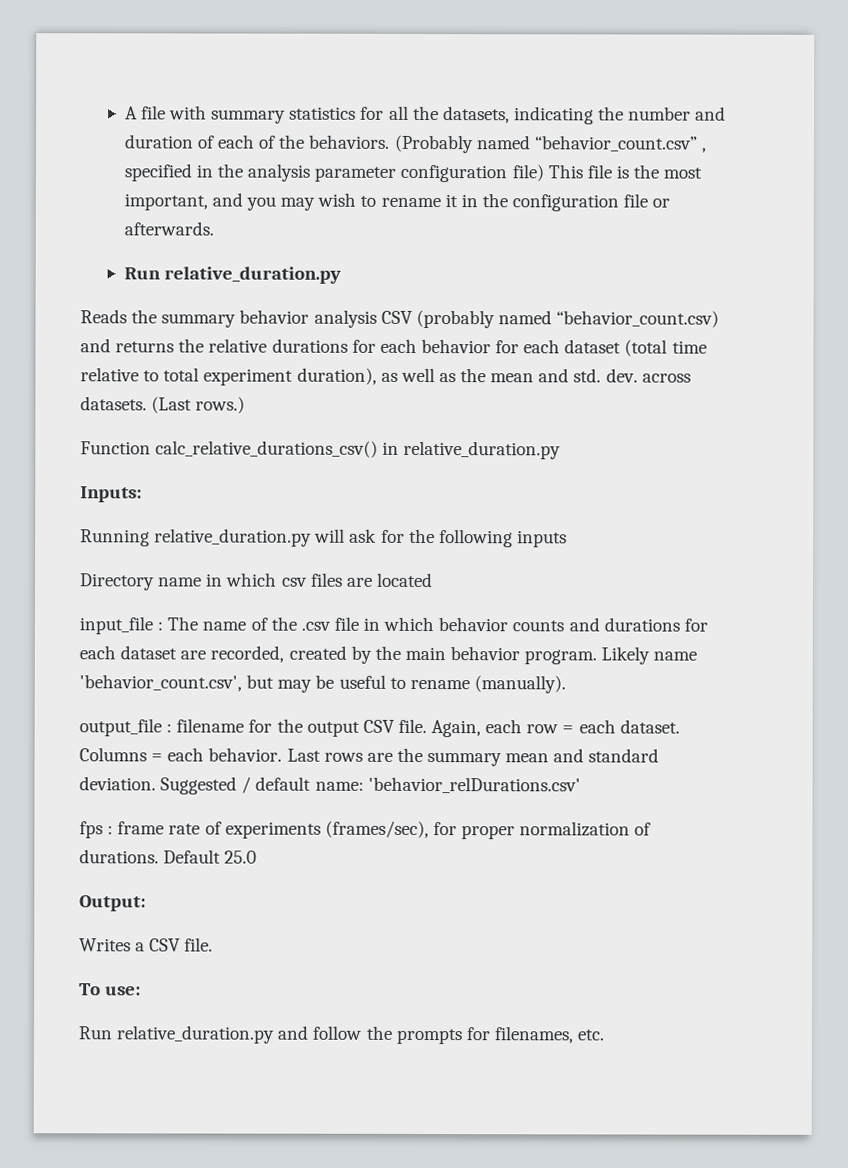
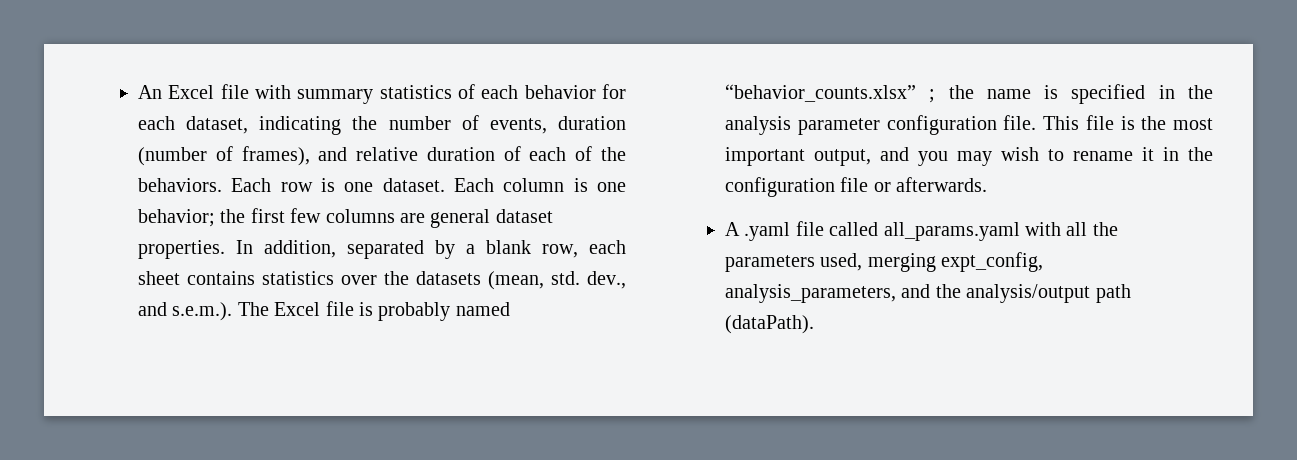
[124,106,138,120] A -> [138,85,215,99] An Excel
[360,105,727,125] for all the datasets, indicating the number and -> [458,84,626,99] [138,115,627,135] [138,146,419,166] of each behavior for each dataset, indicating the number of events, duration (number of frames), and relative
[393,134,706,154] (Probably named “behavior_count.csv” , -> [231,178,626,192] [138,208,553,228] [138,240,627,259] [138,271,627,290] [138,301,510,321] [725,84,1059,103] Each row is one dataset. Each column is one behavior; the first few columns are general dataset properties. In addition, separated by a blank row, each sheet contains statistics over the datasets (mean, std. dev., and s.e.m.). The Excel file is probably named “behavior_counts.xlsx” ; the name is
[511,164,544,182] file) -> [1003,115,1037,130] file.
[123,193,208,211] important, -> [725,147,872,166] important output,
[123,266,341,284] [80,309,720,329] [80,338,707,357] [80,367,691,386] [80,396,246,414] [80,440,562,460] [80,486,142,503] [80,528,567,548] [79,572,433,591] [79,616,708,635] [79,645,698,665] [79,674,566,694] [79,718,680,738] [79,747,660,767] [79,776,581,795] [79,820,652,840] [79,849,258,864] [79,895,146,912] [79,937,214,952] [79,983,142,996] [78,1025,605,1045] Run relative_duration.py // Reads the summary behavior analysis CSV (probably named “behavior_count.csv) and returns the relative durations for each behavior for each dataset (total time relative to total experiment duration), as well as the mean and std. dev. across datasets. (Last rows.) // Function calc_relative_durations_csv() in relative_duration.py // Inputs: // Running relative_duration.py will ask for the following inputs // Directory name in which csv files are located // input_file : The name of the .csv file in which behavior counts and durations for each dataset are recorded, created by the main behavior program. Likely name 'behavior_count.csv', but may be useful to rename (manually). // output_file : filename for the output CSV file. Again, each row = each dataset. Columns = each behavior. Last rows are the summary mean and standard deviation. Suggested / default name: 'behavior_relDurations.csv' // fps : frame rate of experiments (frames/sec), for proper normalization of durations. Default 25.0 // Output: // Writes a CSV file. // To use: // Run relative_duration.py and follow the prompts for filenames, etc. -> [725,221,1118,241] [725,252,1044,272] [725,284,1131,303] [725,315,815,334] A .yaml file called all_params.yaml with all the parameters used, merging expt_config, analysis_parameters, and the analysis/output path (dataPath).

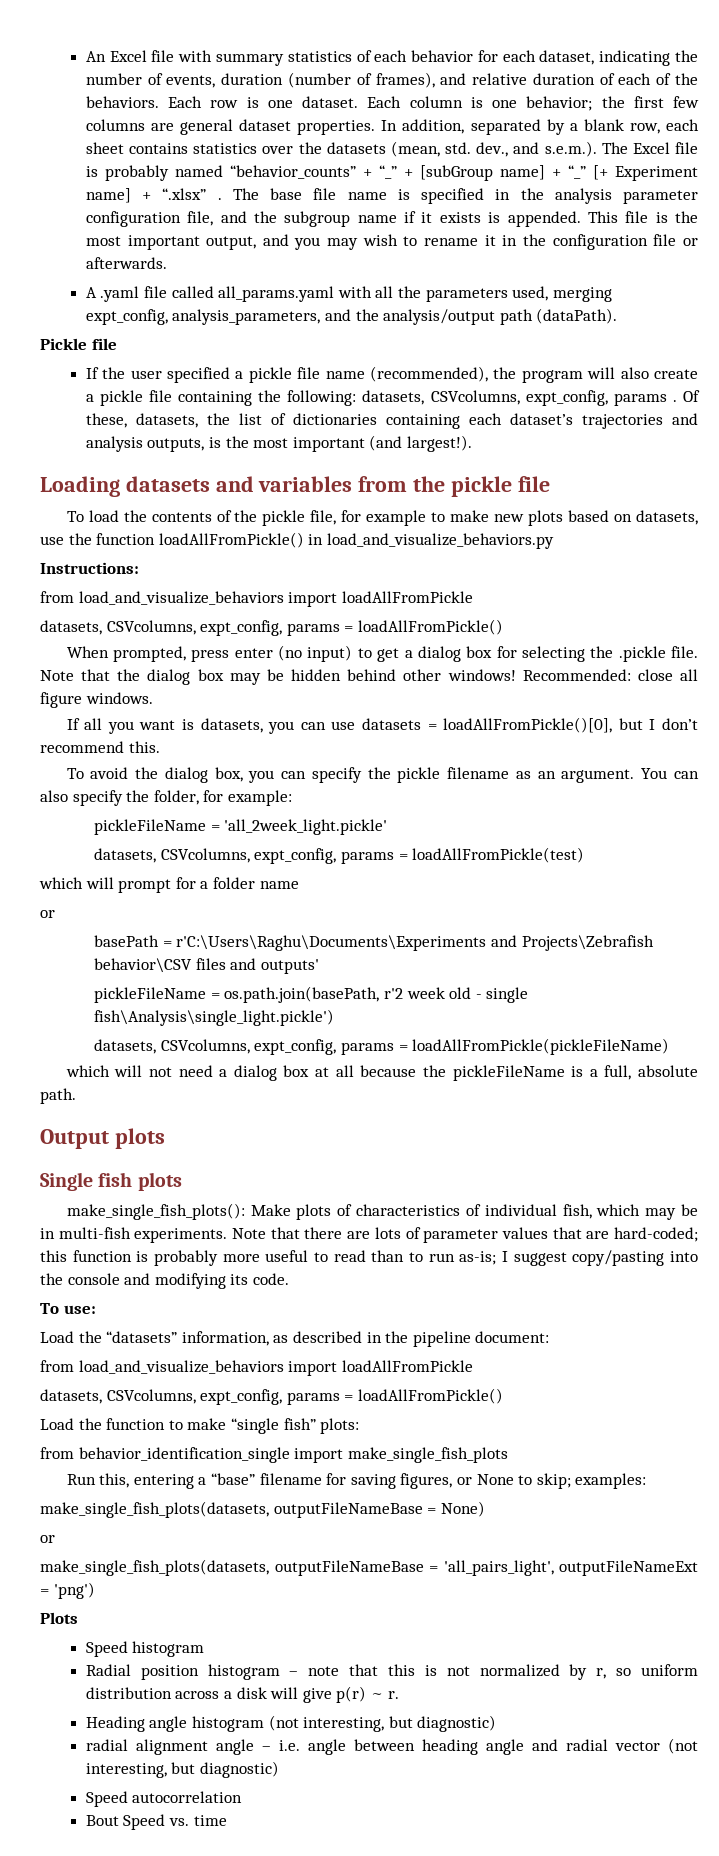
[725,84,974,103] “behavior_counts.xlsx” ; the -> [229,165,699,181] [85,188,337,203] “behavior_counts” + “_” + [subGroup name] + “_” [+ Experiment name] + “.xlsx” . The base file
[1003,115,1037,130] file. -> [187,211,581,227] file, and the subgroup name if it exists is appended.
(815, 324) none -> [40,338,117,350] [85,366,699,383] [85,390,701,406] [85,413,698,429] [85,435,472,452] [40,476,550,497] [66,510,698,526] [40,532,554,549] [40,562,139,574] [40,591,473,607] [40,619,503,636] [66,645,698,662] [40,669,698,685] [40,692,153,708] [66,717,698,734] [40,741,160,753] [66,767,700,783] [40,790,292,806] [94,819,388,835] [94,847,585,864] [39,877,299,893] [40,910,55,918] [94,935,654,951] [94,958,320,974] [94,986,529,1003] [94,1009,335,1026] [94,1038,670,1055] [65,1065,699,1081] [40,1088,76,1104] [40,1128,165,1149] [40,1172,182,1191] [66,1203,698,1220] [40,1227,698,1243] [40,1250,698,1266] [40,1273,289,1289] [40,1303,96,1314] [40,1331,550,1347] [40,1360,473,1376] [40,1388,503,1405] [40,1418,360,1434] [40,1447,508,1463] [66,1473,647,1489] [40,1501,485,1518] [40,1535,55,1543] [40,1559,698,1576] [40,1582,95,1599] [40,1612,78,1624] [85,1641,205,1657] [85,1664,699,1680] [85,1686,399,1703] [85,1715,497,1732] [85,1738,699,1755] [85,1761,280,1778] [85,1791,243,1807] [85,1814,227,1830] // Pickle file // If the user specified a pickle file name (recommended), the program will also create a pickle file containing the following: datasets, CSVcolumns, expt_config, params . Of these, datasets, the list of dictionaries containing each dataset’s trajectories and analysis outputs, is the most important (and largest!). // Loading datasets and variables from the pickle file // To load the contents of the pickle file, for example to make new plots based on datasets, use the function loadAllFromPickle() in load_and_visualize_behaviors.py // Instructions: // from load_and_visualize_behaviors import loadAllFromPickle // datasets, CSVcolumns, expt_config, params = loadAllFromPickle() // When prompted, press enter (no input) to get a dialog box for selecting the .pickle file. Note that the dialog box may be hidden behind other windows! Recommended: close all figure windows. // If all you want is datasets, you can use datasets = loadAllFromPickle()[0], but I don’t recommend this. // To avoid the dialog box, you can specify the pickle filename as an argument. You can also specify the folder, for example: // pickleFileName = 'all_2week_light.pickle' // datasets, CSVcolumns, expt_config, params = loadAllFromPickle(test) // which will prompt for a folder name // or // basePath = r'C:\Users\Raghu\Documents\Experiments and Projects\Zebrafish behavior\CSV files and outputs' // pickleFileName = os.path.join(basePath, r'2 week old - single fish\Analysis\single_light.pickle') // datasets, CSVcolumns, expt_config, params = loadAllFromPickle(pickleFileName) // which will not need a dialog box at all because the pickleFileName is a full, absolute path. // Output plots // Single fish plots // make_single_fish_plots(): Make plots of characteristics of individual fish, which may be in multi-fish experiments. Note that there are lots of parameter values that are hard-coded; this function is probably more useful to read than to run as-is; I suggest copy/pasting into the console and modifying its code. // To use: // Load the “datasets” information, as described in the pipeline document: // from load_and_visualize_behaviors import loadAllFromPickle // datasets, CSVcolumns, expt_config, params = loadAllFromPickle() // Load the function to make “single fish” plots: // from behavior_identification_single import make_single_fish_plots // Run this, entering a “base” filename for saving figures, or None to skip; examples: // make_single_fish_plots(datasets, outputFileNameBase = None) // or // make_single_fish_plots(datasets, outputFileNameBase = 'all_pairs_light', outputFileNameExt = 'png') // Plots // Speed histogram // Radial position histogram – note that this is not normalized by r, so uniform distribution across a disk will give p(r) ~ r. // Heading angle histogram (not interesting, but diagnostic) // radial alignment angle – i.e. angle between heading angle and radial vector (not interesting, but diagnostic) // Speed autocorrelation // Bout Speed vs. time

